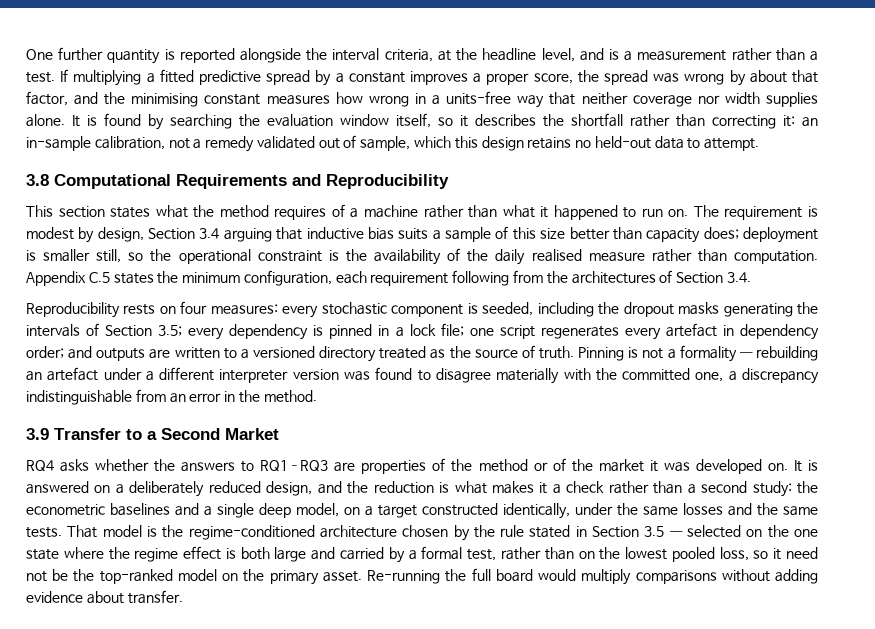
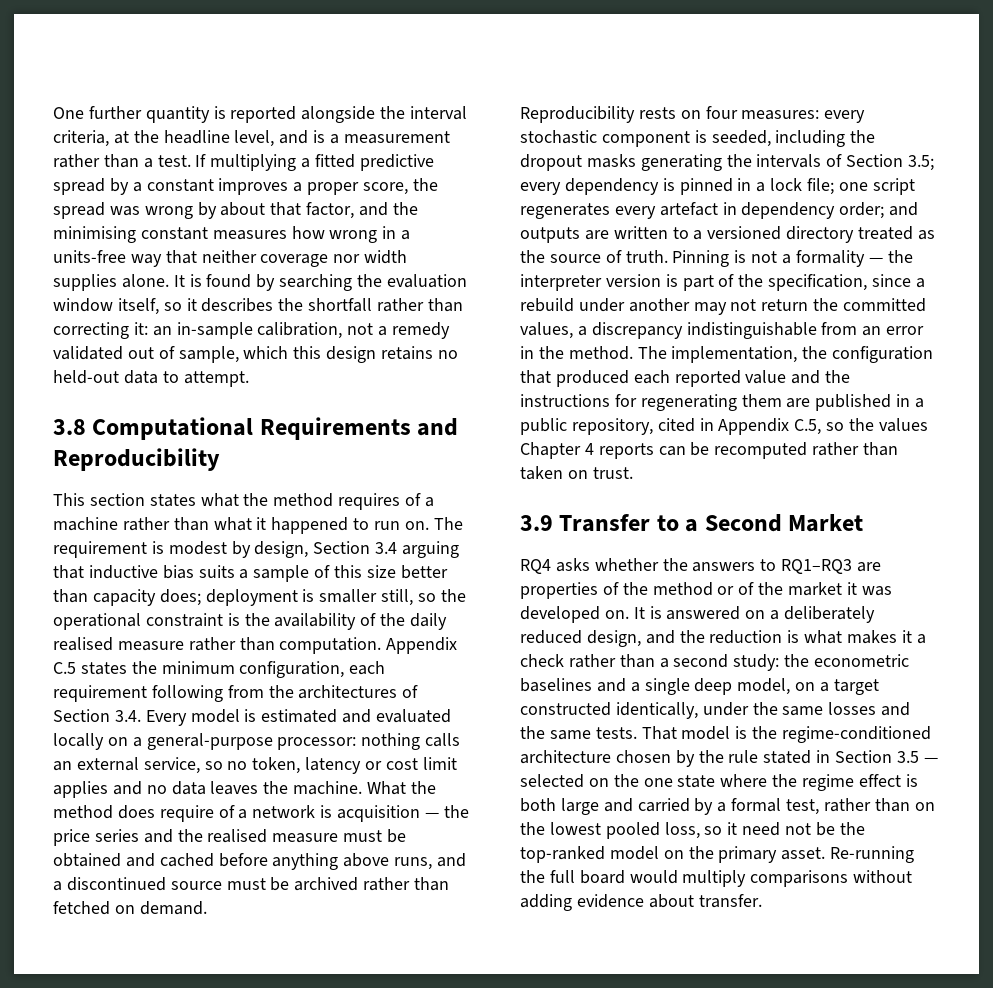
(751, 277) none -> [145,709,452,726] [53,733,461,750] [53,757,457,774] [53,781,436,798] [53,805,469,822] [53,829,407,846] [53,853,467,870] [53,877,450,891] [53,901,207,915] Every model is estimated and evaluated locally on a general-purpose processor: nothing calls an external service, so no token, latency or cost limit applies and no data leaves the machine. What the method does require of a network is acquisition — the price series and the realised measure must be obtained and cached before anything above runs, and a discontinued source must be archived rather than fetched on demand.
[755,346,818,361] [26,367,591,384] rebuilding an artefact under a different interpreter version was found to disagree materially with -> [887,250,913,263] [520,274,925,291] [520,298,809,315] the interpreter version is part of the specification, since a rebuild under another may not return
[695,372,724,382] one, -> [520,322,573,339] values,
(317, 396) none -> [637,346,934,363] [520,370,851,387] [520,394,925,411] [520,418,928,435] [520,442,899,459] [520,466,633,480] The implementation, the configuration that produced each reported value and the instructions for regenerating them are published in a public repository, cited in Appendix C.5, so the values Chapter 4 reports can be recomputed rather than taken on trust.

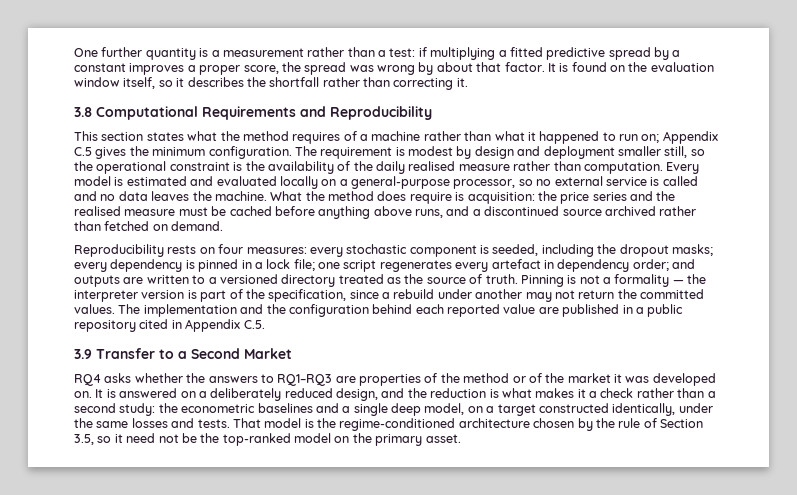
[230,106,468,123] [53,130,326,147] reported alongside the interval criteria, at the headline level, and is -> (209, 52) none
[157,154,207,167] test. If -> [389,47,427,57] test: if
[306,202,418,219] [53,226,411,243] [53,250,408,267] [53,274,169,291] factor, and the minimising constant measures how wrong in a units-free way that neither coverage nor width supplies alone. -> [504,62,545,72] factor.
[256,274,353,291] by searching -> [610,65,625,72] on
[133,322,451,339] [53,346,458,363] [53,370,249,387] it: an in-sample calibration, not a remedy validated out of sample, which this design retains no held-out data to attempt. -> [456,78,468,87] it.
[404,521,429,530] on. -> [641,131,718,144] [74,146,292,159] on; Appendix C.5 gives the minimum configuration.
[254,541,460,558] [53,565,448,582] [53,589,315,606] design, Section 3.4 arguing that inductive bias suits a sample of this size better than capacity does; deployment is -> [474,146,615,159] design and deployment
[386,637,458,654] [53,661,386,678] [53,685,419,702] [53,709,141,722] Appendix C.5 states the minimum configuration, each requirement following from the architectures of Section 3.4. -> (663, 168) none
[277,733,461,750] [53,757,457,774] [53,781,108,798] processor: nothing calls an external service, so no token, latency or cost limit applies -> [453,176,698,189] processor, so no external service is called
[218,805,439,822] of a network is acquisition — -> [455,192,535,204] is acquisition:
[53,853,155,867] obtained and -> (227, 211) none
[226,877,290,891] must be -> (602, 212) none
[586,154,935,171] masks generating the intervals of Section 3.5; -> [671,244,713,256] masks;
[520,322,925,339] [520,346,934,363] [520,370,851,387] [520,394,782,411] values, a discrepancy indistinguishable from an error in the method. The implementation, the configuration that produced each reported value and the instructions for regenerating them -> [74,304,536,317] values. The implementation and the configuration behind each reported value
[571,418,653,435] repository, -> [74,320,136,332] repository
[794,418,928,435] [520,442,899,459] [520,466,633,480] C.5, so the values Chapter 4 reports can be recomputed rather than taken on trust. -> [243,320,265,329] C.5.
[520,726,591,740] the same -> (195, 423) none
[763,750,938,764] [520,774,918,791] [520,798,935,815] [520,822,700,839] stated in Section 3.5 — selected on the one state where the regime effect is both large and carried by a formal test, rather than on the lowest pooled loss, -> [643,418,703,428] [74,434,94,445] of Section 3.5,
[830,846,915,863] [520,870,913,887] [520,894,762,911] Re-running the full board would multiply comparisons without adding evidence about transfer. -> (461, 438) none

